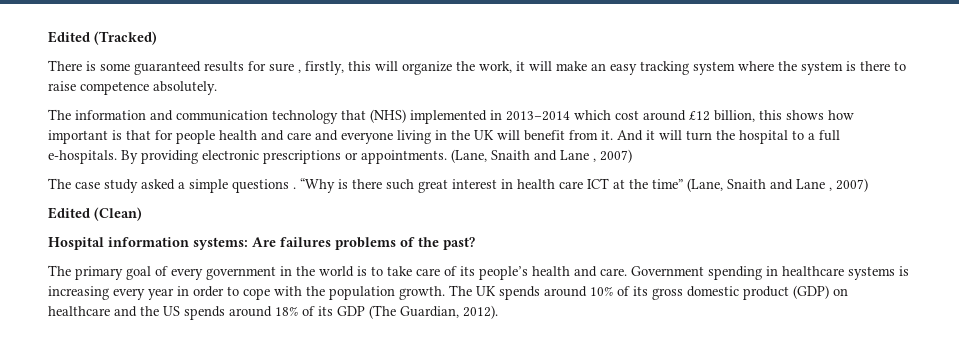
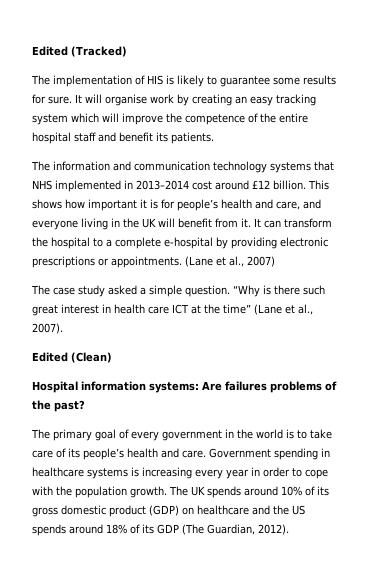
[48,60,906,75] [48,81,217,95] There is some guaranteed results for sure , firstly, this will organize the work, it will make an easy tracking system where the system is there to raise competence absolutely. -> [31,75,336,87] [32,94,316,106] [32,113,308,125] [32,132,214,144] The implementation of HIS is likely to guarantee some results for sure. It will organise work by creating an easy tracking system which will improve the competence of the entire hospital staff and benefit its patients.
[341,109,406,123] that (NHS) -> [270,161,334,173] [32,180,52,190] systems that NHS
[574,110,611,120] which -> (189, 185) none
[714,110,782,122] billion, this -> [273,180,329,190] billion. This
[112,130,311,144] is that for people health and care -> [140,199,300,211] it is for people’s health and care,
[617,130,712,141] And it will turn -> [254,218,332,228] It can transform
[819,130,840,141] [48,150,138,164] full e-hospitals. By -> [115,237,228,249] complete e-hospital by
[451,149,596,163] (Lane, Snaith and Lane , -> [185,256,244,267] (Lane et al.,
[232,179,296,193] questions . -> [185,285,230,297] question.
[687,178,868,192] (Lane, Snaith and Lane , 2007) -> [254,304,313,315] [32,323,63,334] (Lane et al., 2007).

